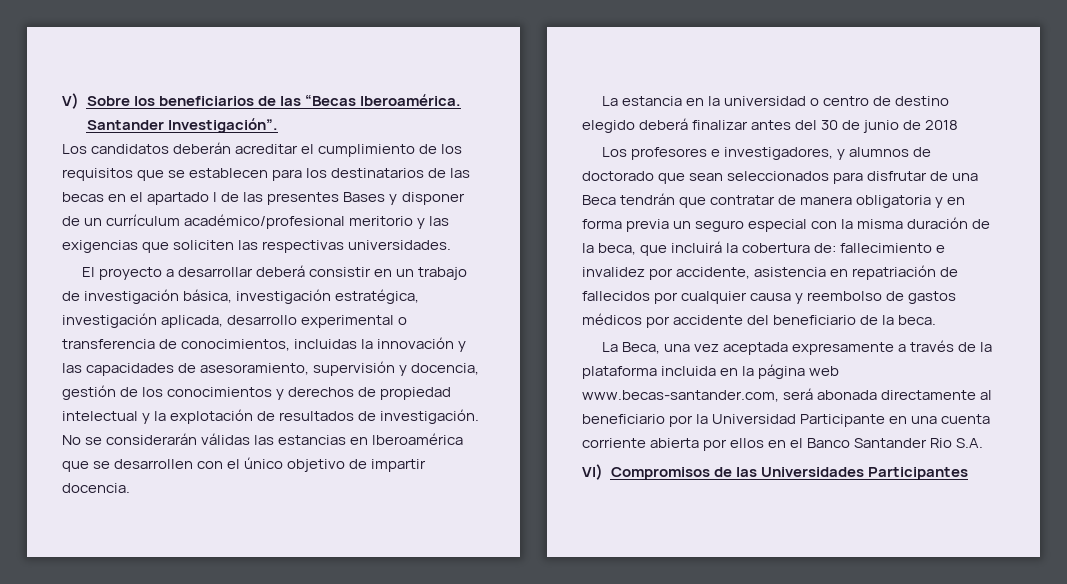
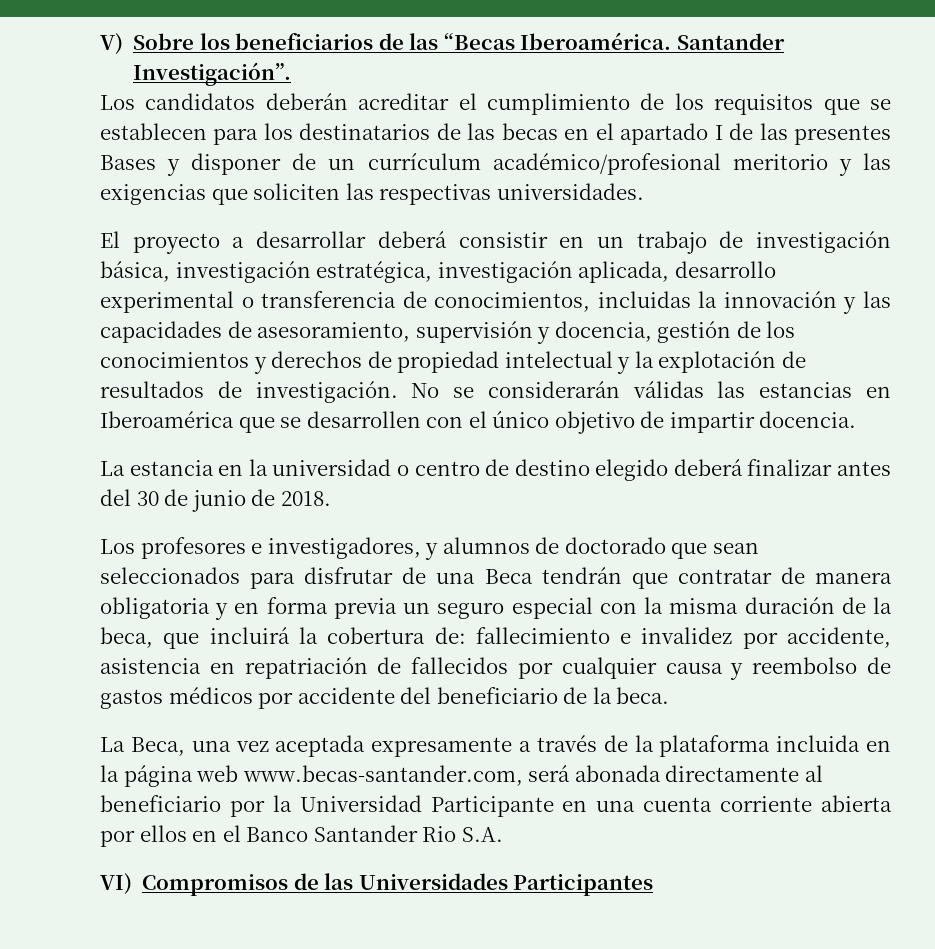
[925,120,959,130] 2018 -> [280,491,331,506] 2018.

